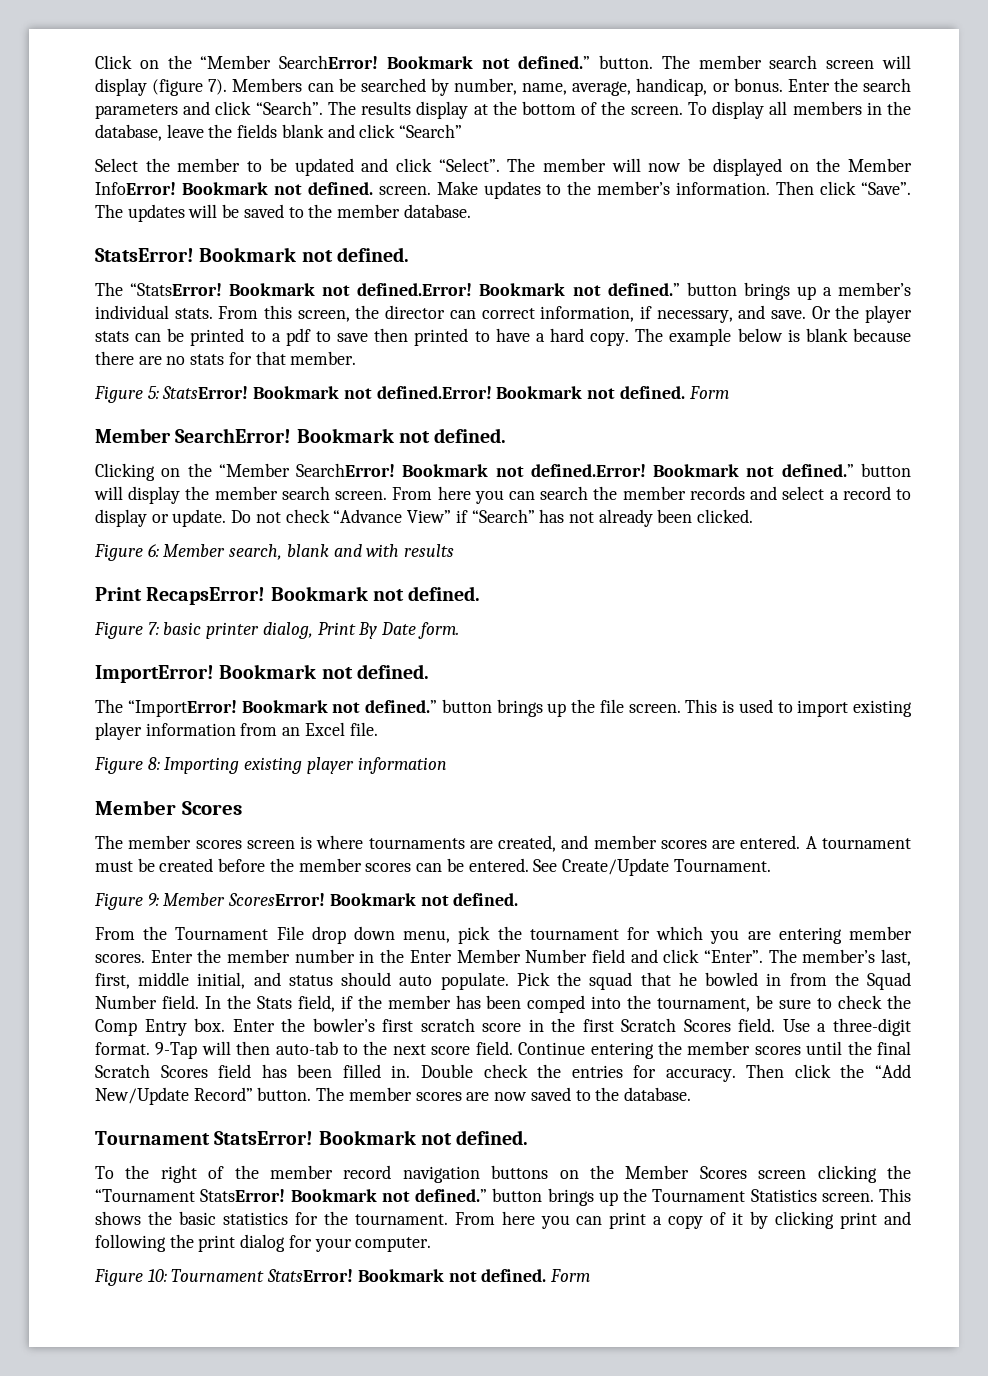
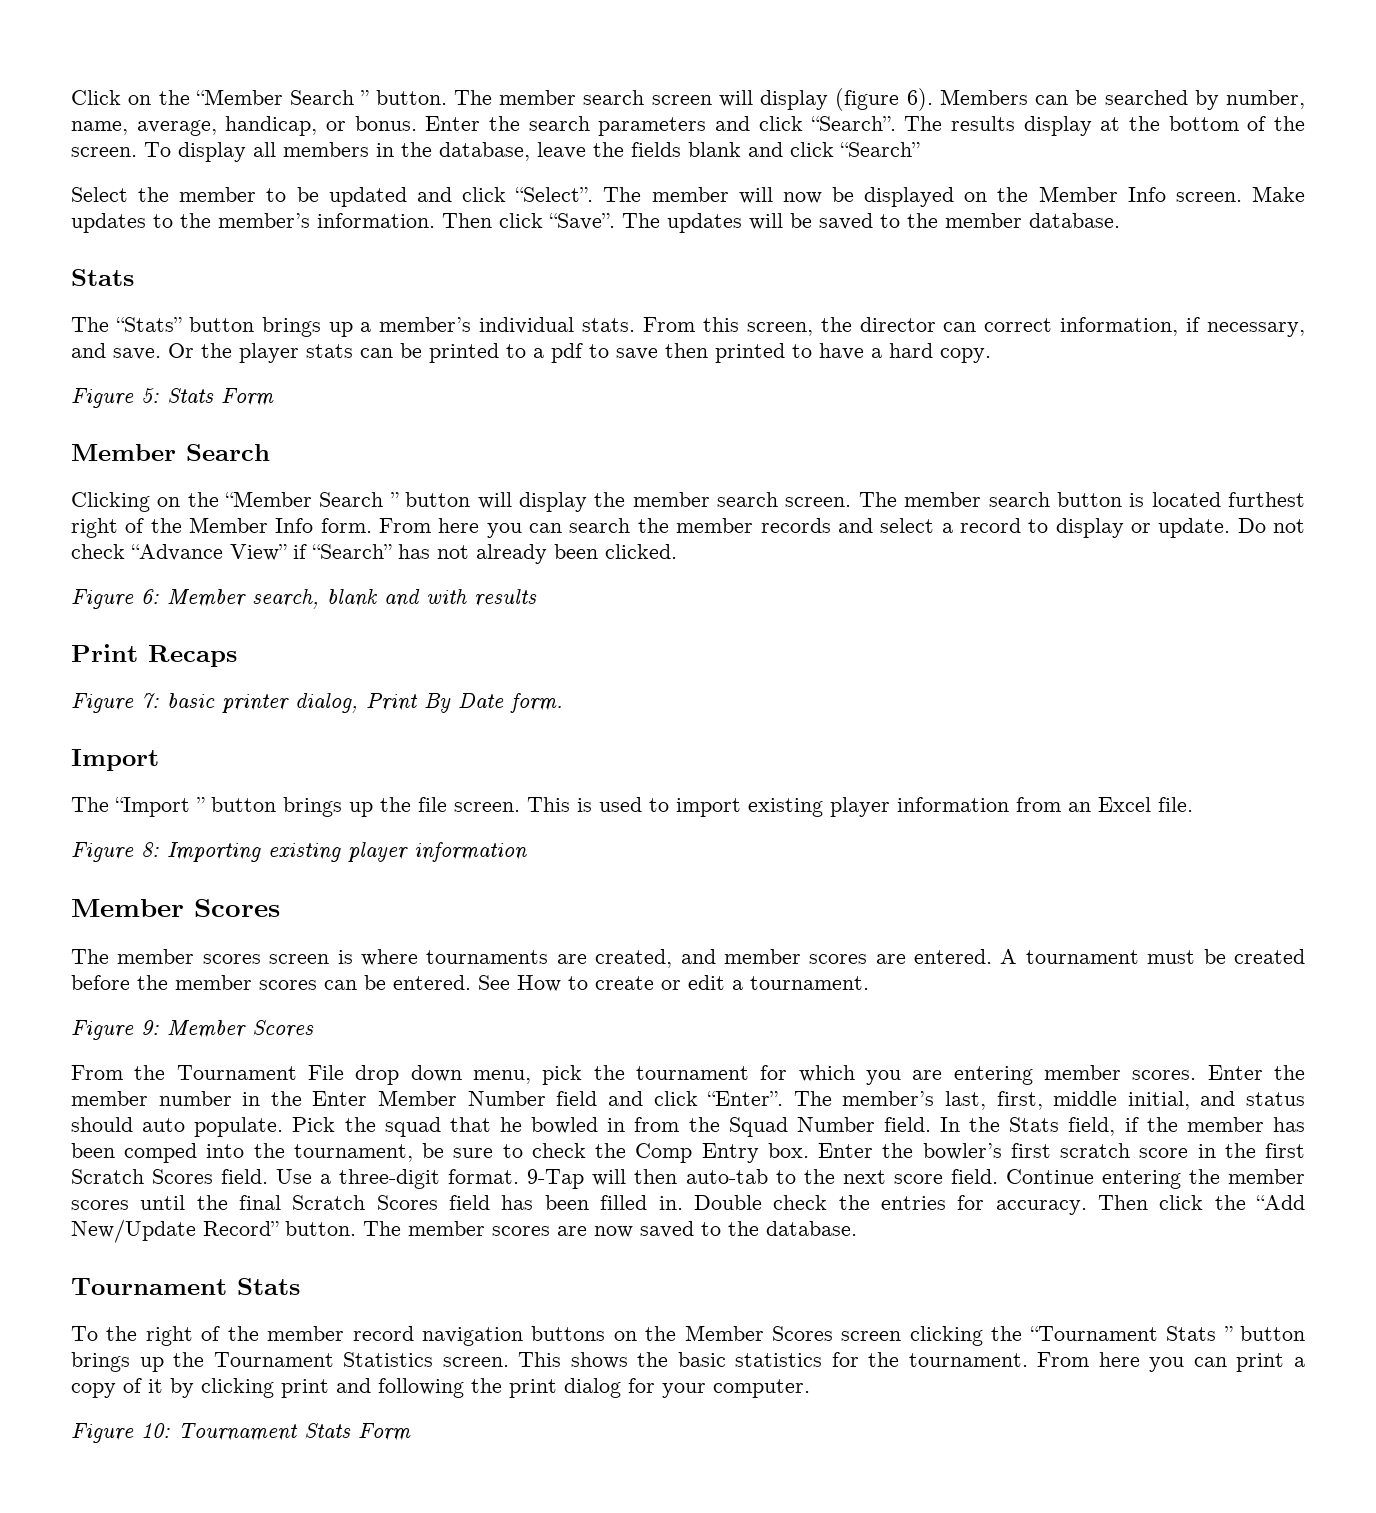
[279,55,591,69] SearchError! Bookmark not defined.” -> [290,90,370,105] Search ”
[208,79,228,95] 7). -> [906,88,933,111] 6).
[95,182,373,195] InfoError! Bookmark not defined. -> [1127,187,1166,202] Info
[95,247,409,262] [95,282,680,296] StatsError! Bookmark not defined. // The “StatsError! Bookmark not defined.Error! Bookmark not defined.” -> [71,269,134,286] [71,317,182,332] Stats // The “Stats”
[635,328,911,346] [95,351,357,365] [94,386,729,403] [95,428,507,443] [95,463,854,481] The example below is blank because there are no stats for that member. // Figure 5: StatsError! Bookmark not defined.Error! Bookmark not defined. Form // Member SearchError! Bookmark not defined. // Clicking on the “Member SearchError! Bookmark not defined.Error! Bookmark not defined.” -> [71,388,274,408] [71,444,270,461] [71,491,399,512] // Figure 5: Stats Form // Member Search // Clicking on the “Member Search ”
(388, 495) none -> [858,492,1305,507] [71,517,372,538] The member search button is located furthest right of the Member Info form.
[146,586,481,605] RecapsError! Bookmark not defined. -> [148,645,237,667] Recaps
[95,664,429,683] [95,699,437,717] ImportError! Bookmark not defined. // The “ImportError! Bookmark not defined.” -> [71,749,159,771] [71,797,205,817] Import // The “Import ”
[561,858,771,876] Create/Update Tournament. -> [517,975,869,992] How to create or edit a tournament.
[228,893,519,906] ScoresError! Bookmark not defined. -> [252,1020,314,1038] Scores
[214,1130,529,1145] StatsError! Bookmark not defined. -> [237,1278,300,1295] Stats
[200,1189,487,1202] StatsError! Bookmark not defined.” -> [1166,1326,1233,1341] Stats ”
[267,1269,547,1282] StatsError! Bookmark not defined. -> [304,1423,351,1440] Stats

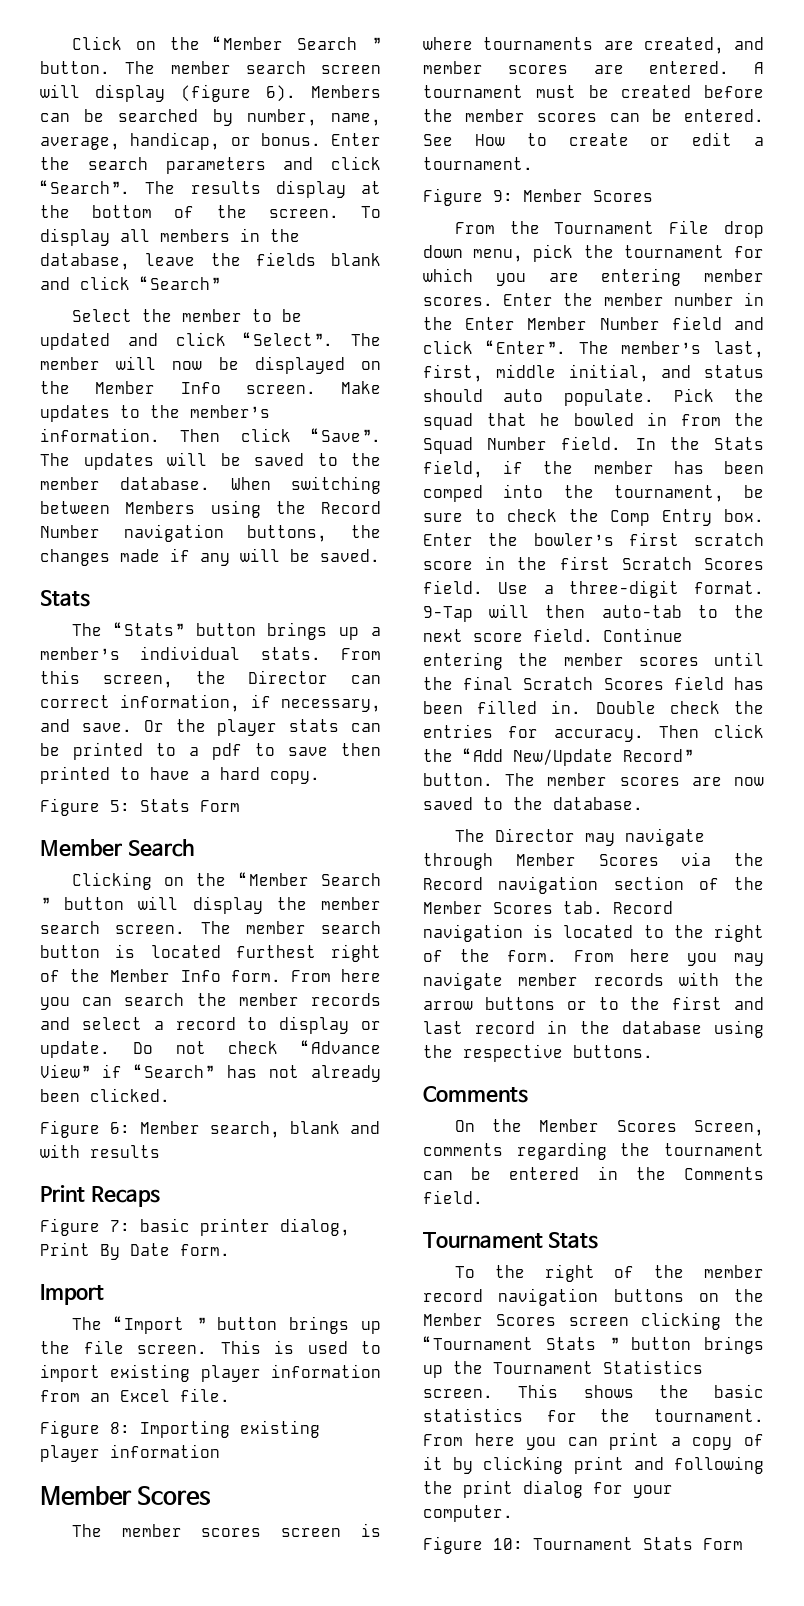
(1120, 220) none -> [230,476,381,494] [40,500,381,518] [40,524,381,542] [40,548,380,566] When switching between Members using the Record Number navigation buttons, the changes made if any will be saved.
[859,317,936,332] director -> [248,670,329,684] Director
(857, 1228) none -> [454,828,705,846] [423,852,764,870] [423,876,764,894] [423,901,673,914] [423,924,764,942] [423,949,764,966] [423,972,764,990] [423,996,764,1010] [423,1020,764,1038] [423,1044,653,1062] [423,1086,528,1103] [454,1119,764,1136] [423,1142,764,1160] [423,1166,764,1180] [423,1190,483,1204] // The Director may navigate through Member Scores via the Record navigation section of the Member Scores tab. Record navigation is located to the right of the form. From here you may navigate member records with the arrow buttons or to the first and last record in the database using the respective buttons. // Comments // On the Member Scores Screen, comments regarding the tournament can be entered in the Comments field.

